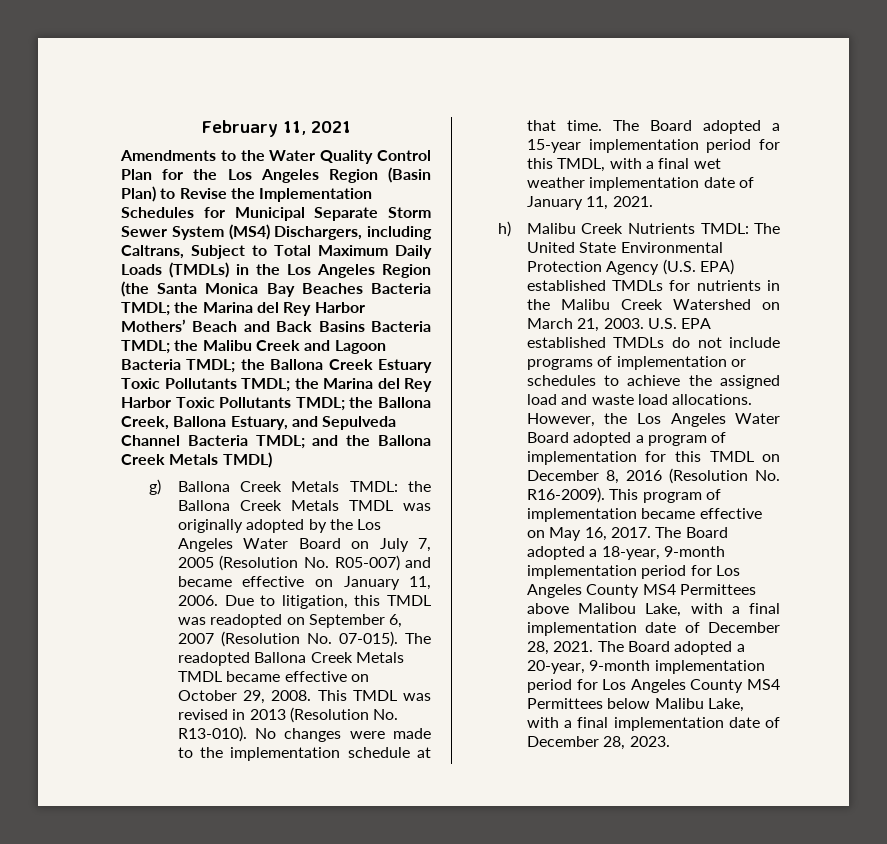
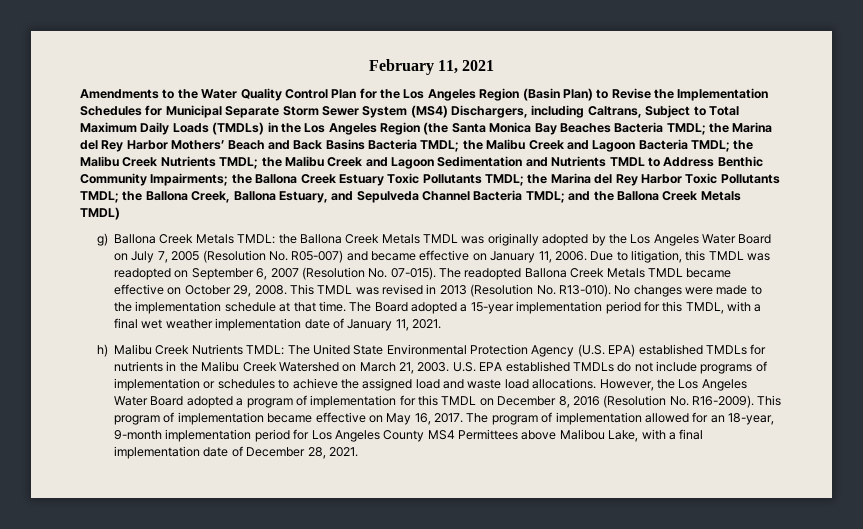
(265, 364) none -> [80,156,763,169] [80,173,252,186] Malibu Creek Nutrients TMDL; the Malibu Creek and Lagoon Sedimentation and Nutrients TMDL to Address Benthic Community Impairments; the
[685,527,728,538] [526,546,598,560] Board adopted a -> [491,412,725,425] program of implementation allowed for an
[597,641,745,655] [526,660,765,674] [526,679,780,693] [526,698,744,712] [526,717,780,731] [526,736,670,750] The Board adopted a 20-year, 9-month implementation period for Los Angeles County MS4 Permittees below Malibu Lake, with a final implementation date of December 28, 2023. -> (358, 452) none

